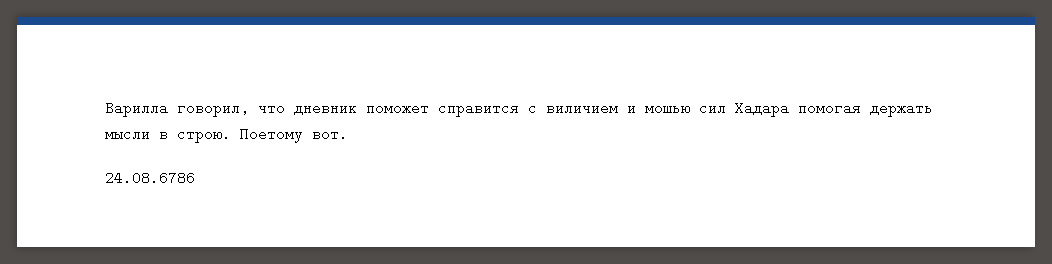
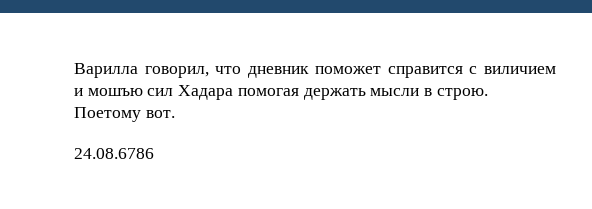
[645,99,690,116] мошью -> [87,88,143,96] мошъю

